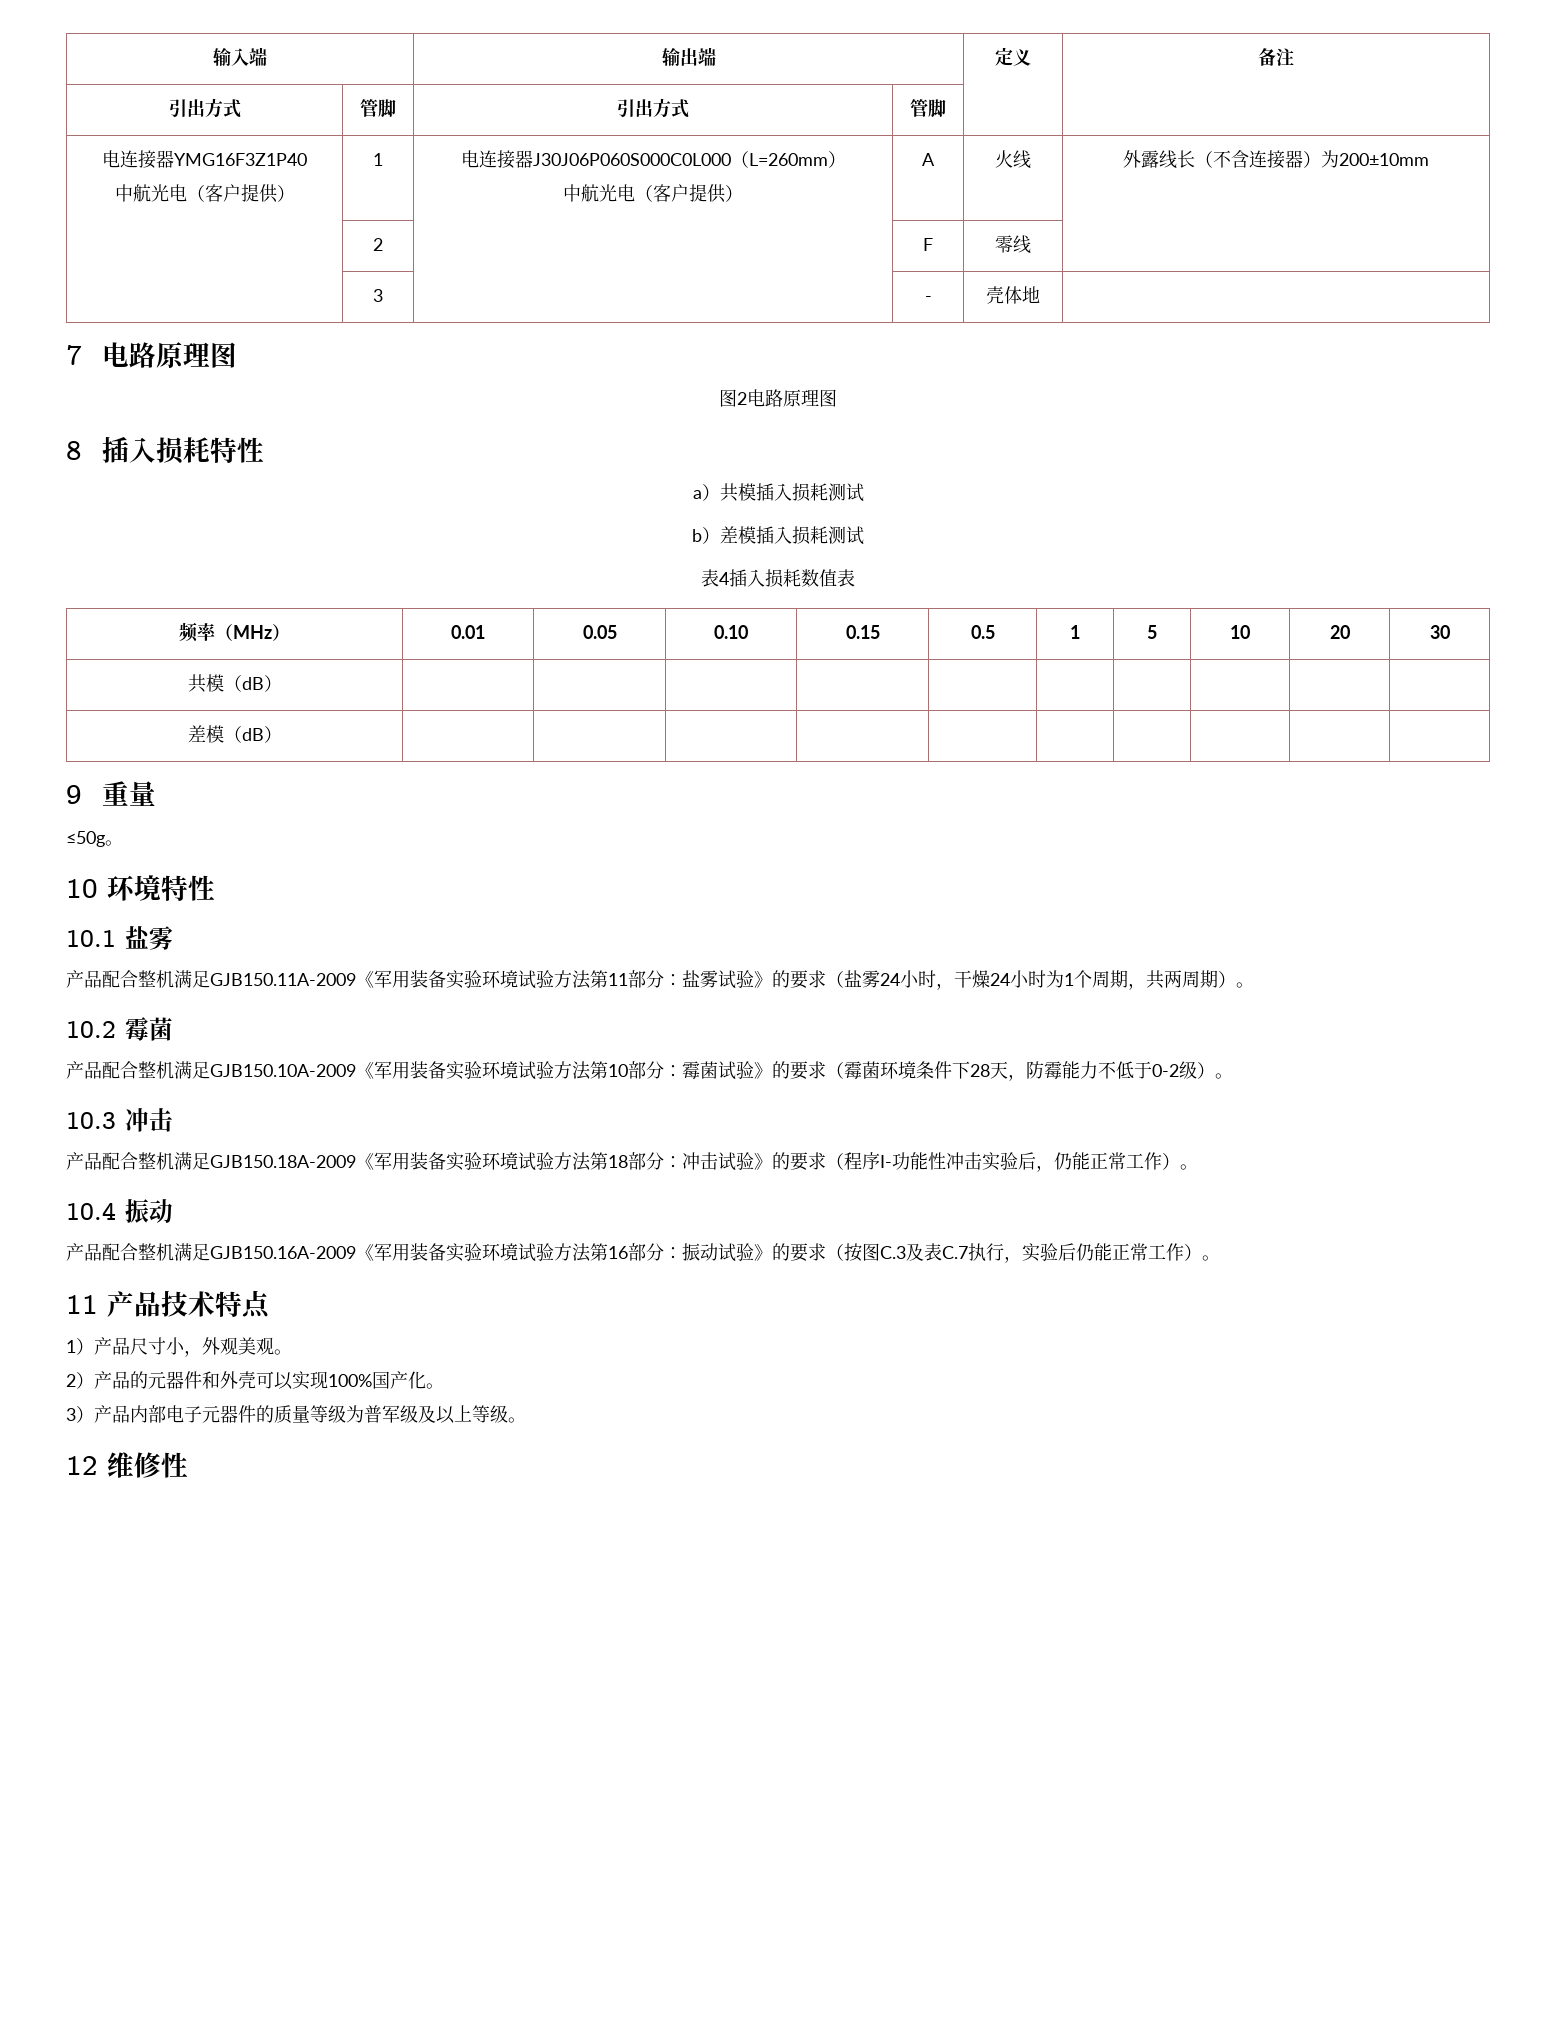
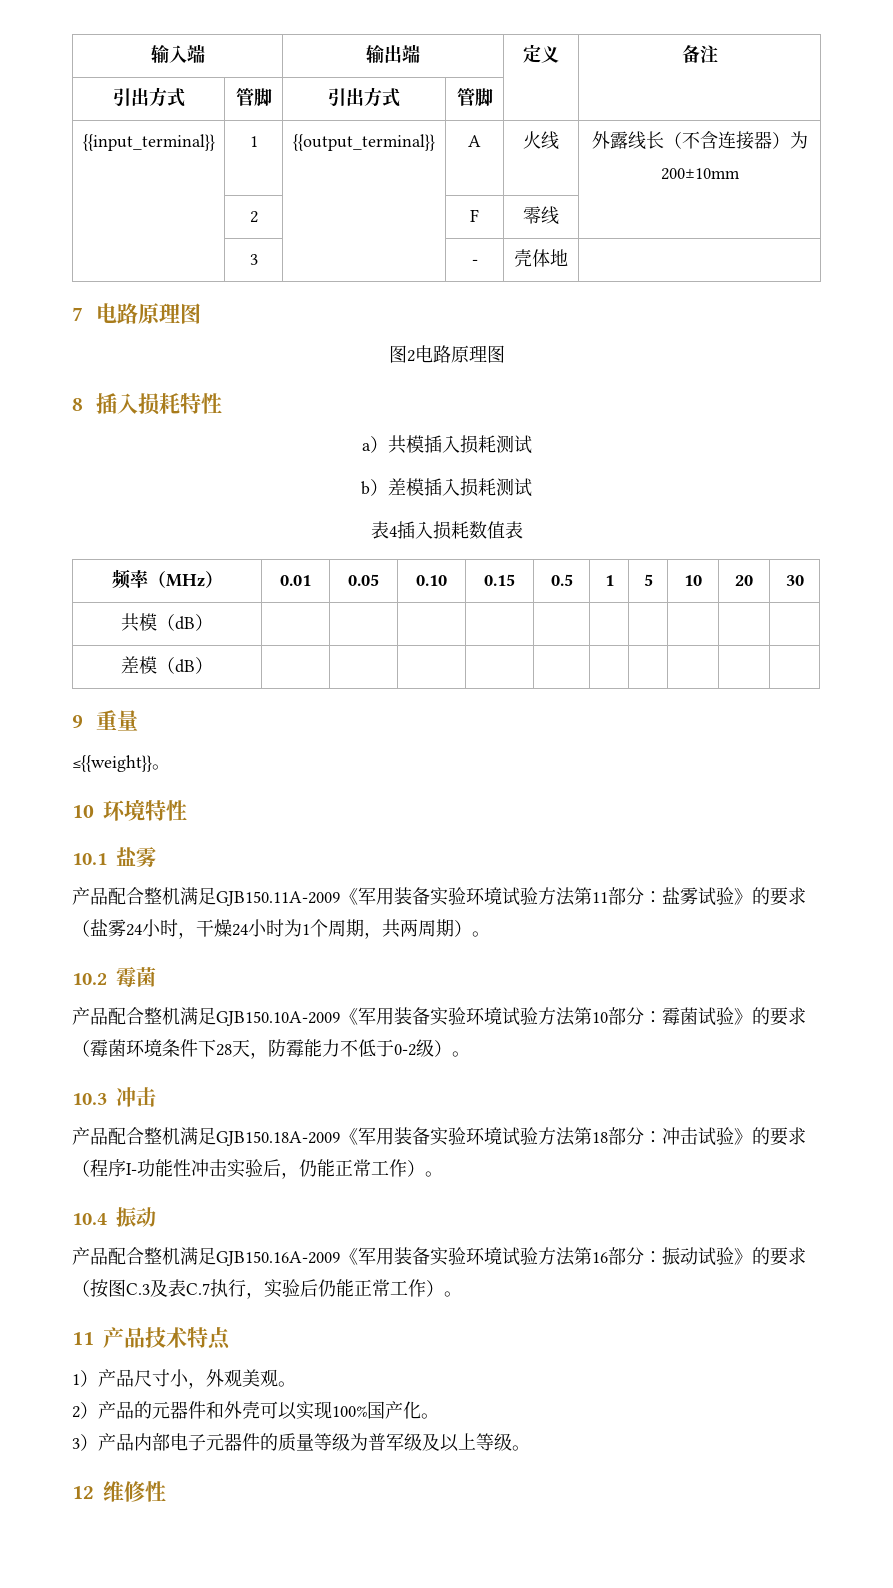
[102,150,307,169] [114,184,295,203] [373,153,383,166] [460,150,846,169] [563,184,743,203] 电连接器YMG16F3Z1P40 // 中航光电（客户提供） | 1 | 电连接器J30J06P060S000C0L000（L=260mm） // 中航光电（客户提供） -> [82,134,215,151] [249,136,258,147] [293,134,435,151] {{input_terminal}} | 1 | {{output_terminal}}
[66,831,105,847] ≤50g -> [72,755,152,772] ≤{{weight}}

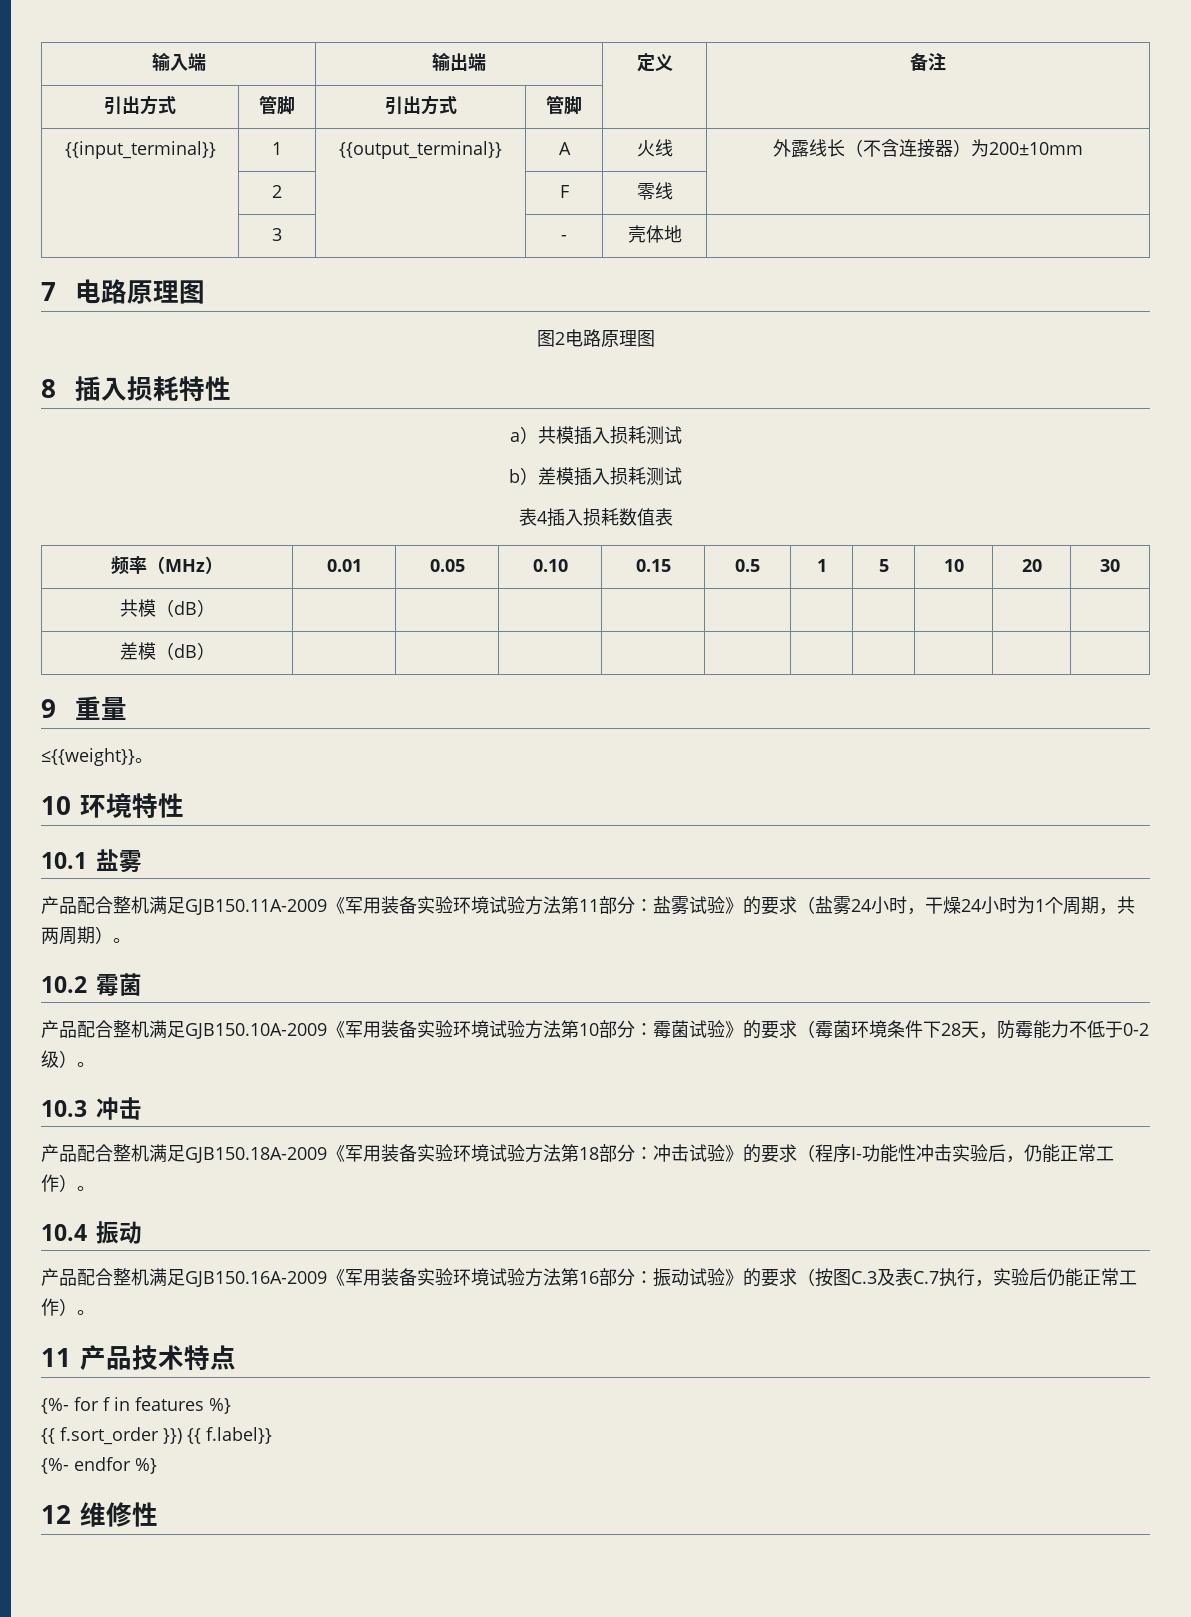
[72,1369,296,1389] [72,1401,439,1420] [72,1433,530,1452] 1）产品尺寸小，外观美观。 // 2）产品的元器件和外壳可以实现100%国产化。 // 3）产品内部电子元器件的质量等级为普军级及以上等级。 -> [41,1397,231,1414] [41,1427,272,1445] [41,1457,157,1474] {%- for f in features %} // {{ f.sort_order }}) {{ f.label}} // {%- endfor %}

